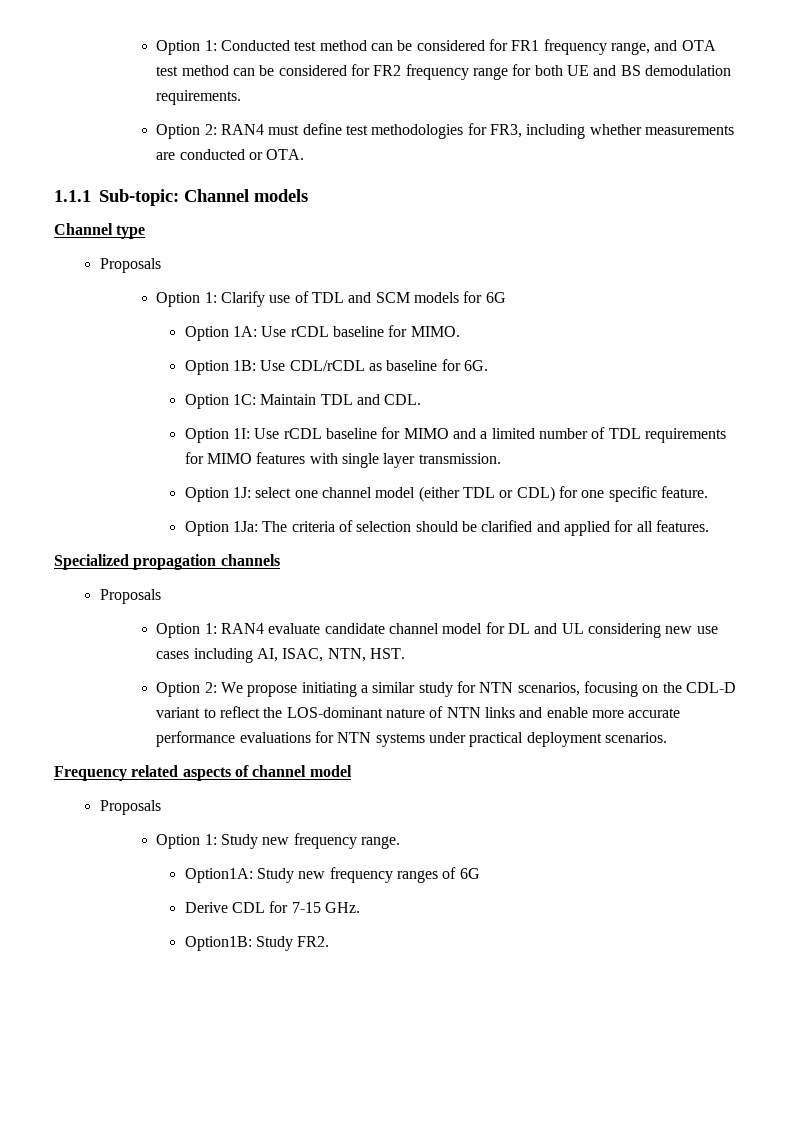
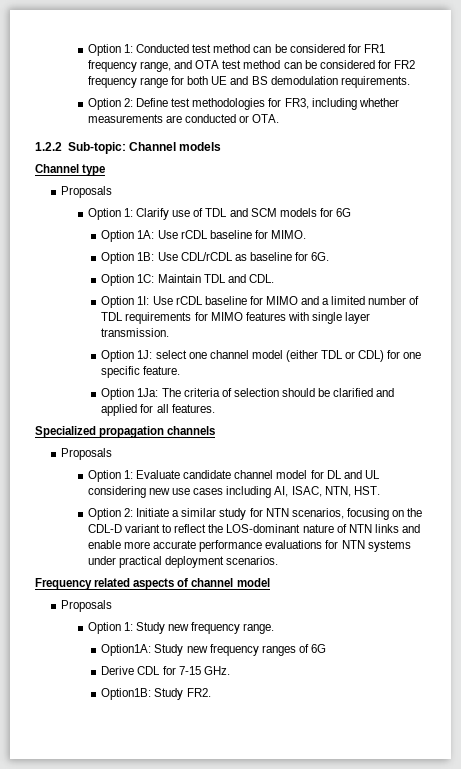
[221,123,342,135] RAN4 must define -> [136,98,169,107] Define
[54,190,91,202] 1.1.1 -> [35,142,62,151] 1.2.2
[221,623,321,634] RAN4 evaluate -> [136,470,181,479] Evaluate
[221,682,357,697] We propose initiating -> [136,508,170,517] Initiate

